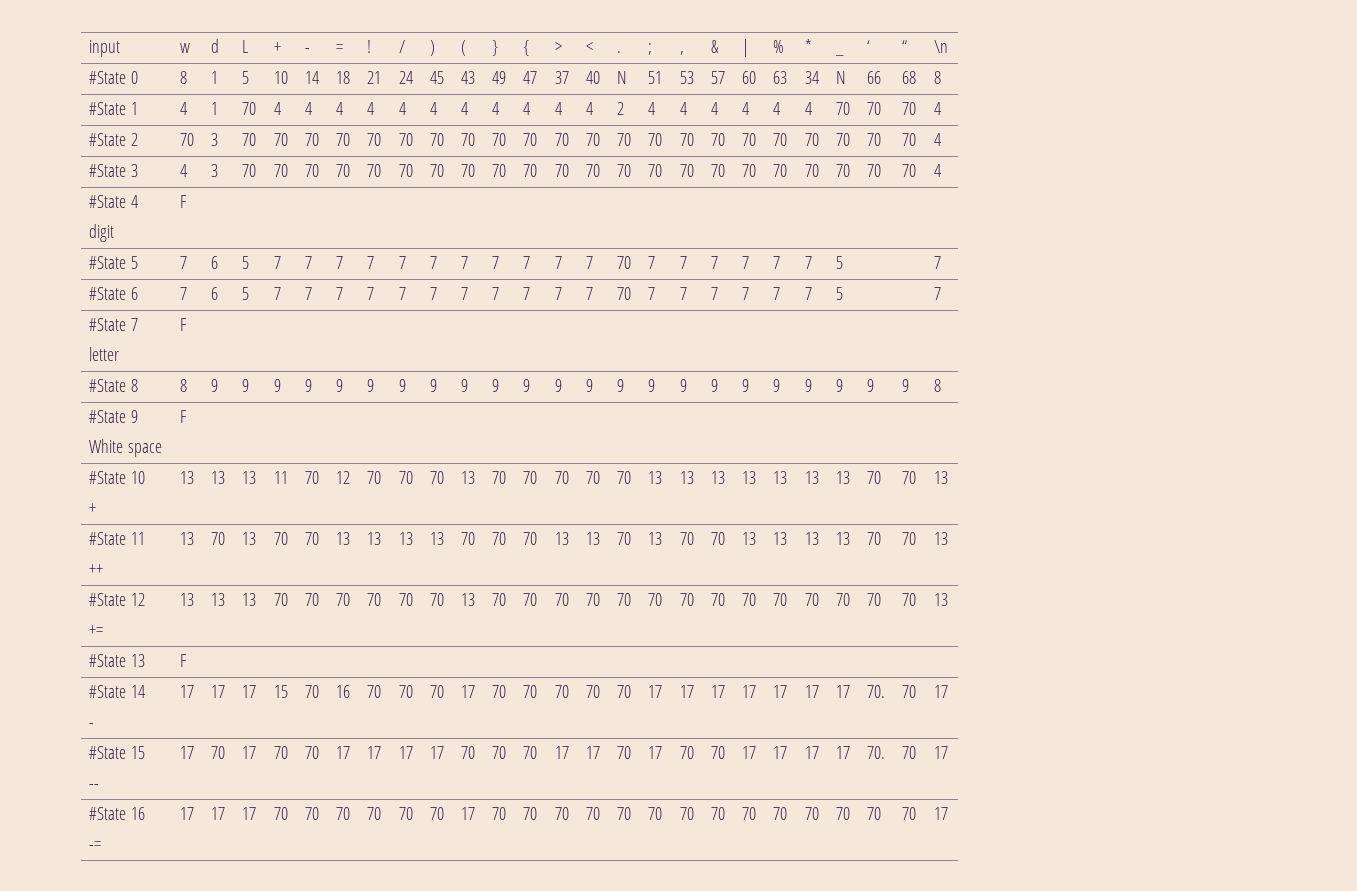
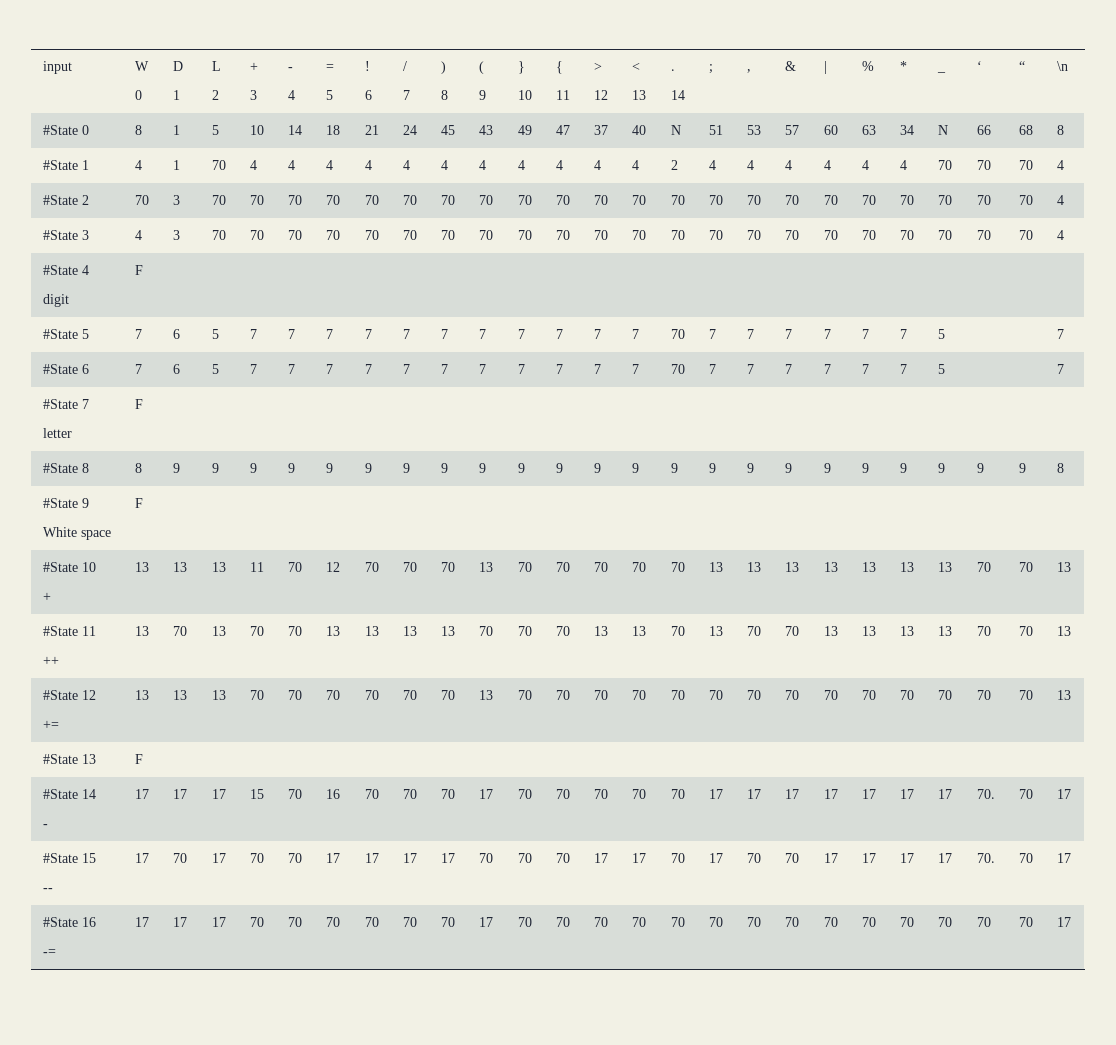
[180,43,191,53] [211,39,220,53] w | d -> [134,61,149,71] [134,90,142,100] [172,61,183,71] [172,90,180,100] W // 0 | D // 1
[274,42,282,53] [305,48,311,53] | + | - -> [211,90,219,100] [249,62,258,71] [249,90,257,100] [287,67,293,71] [287,90,295,100] // 2 | + // 3 | - // 4
(344, 48) none -> [325,90,333,100] // 5
(372, 46) none -> [364,90,372,100] // 6
(406, 46) none -> [402,90,410,100] // 7
(436, 48) none -> [440,90,448,100] // 8
(467, 48) none -> [478,90,486,100] // 9
(499, 48) none -> [517,90,532,100] // 10
(530, 48) none -> [555,90,570,100] // 11
(563, 47) none -> [593,90,608,100] // 12
(594, 47) none -> [631,90,646,100] // 13
(622, 52) none -> [670,90,685,100] // 14

